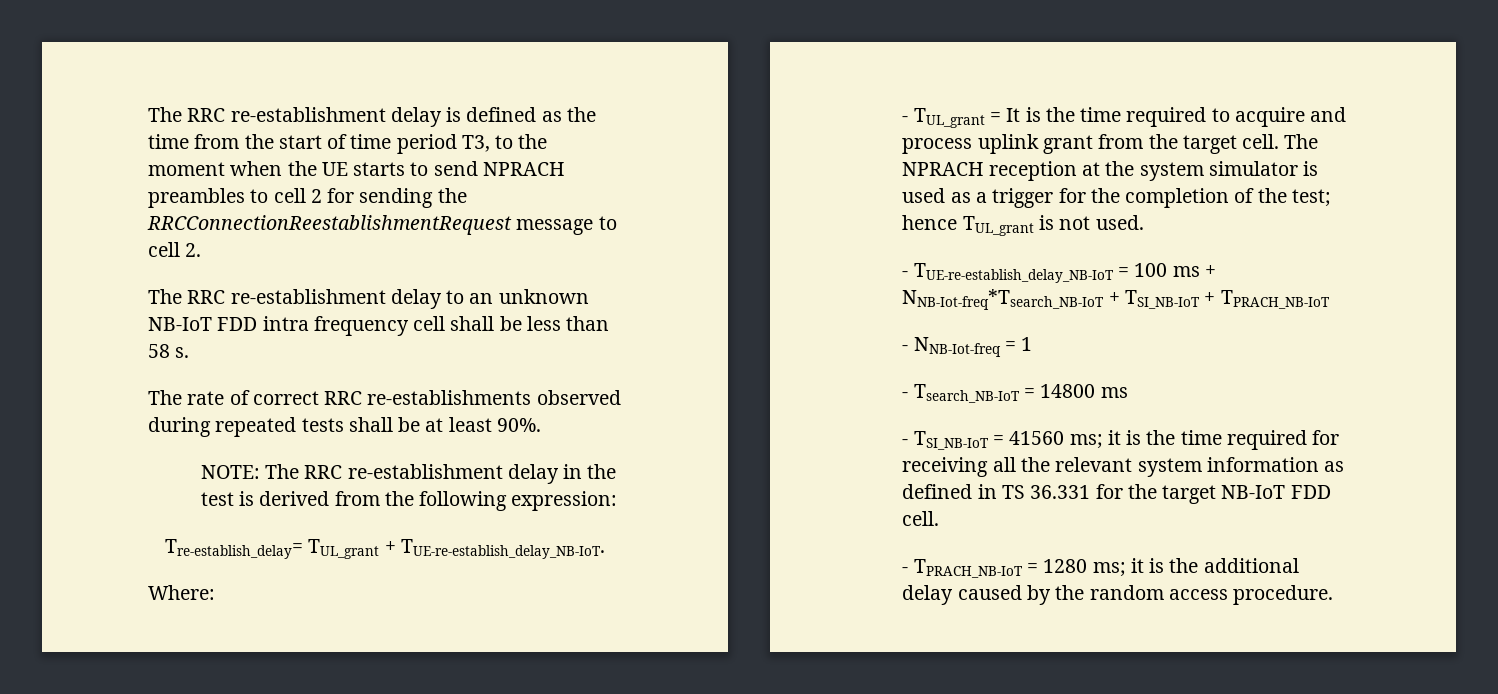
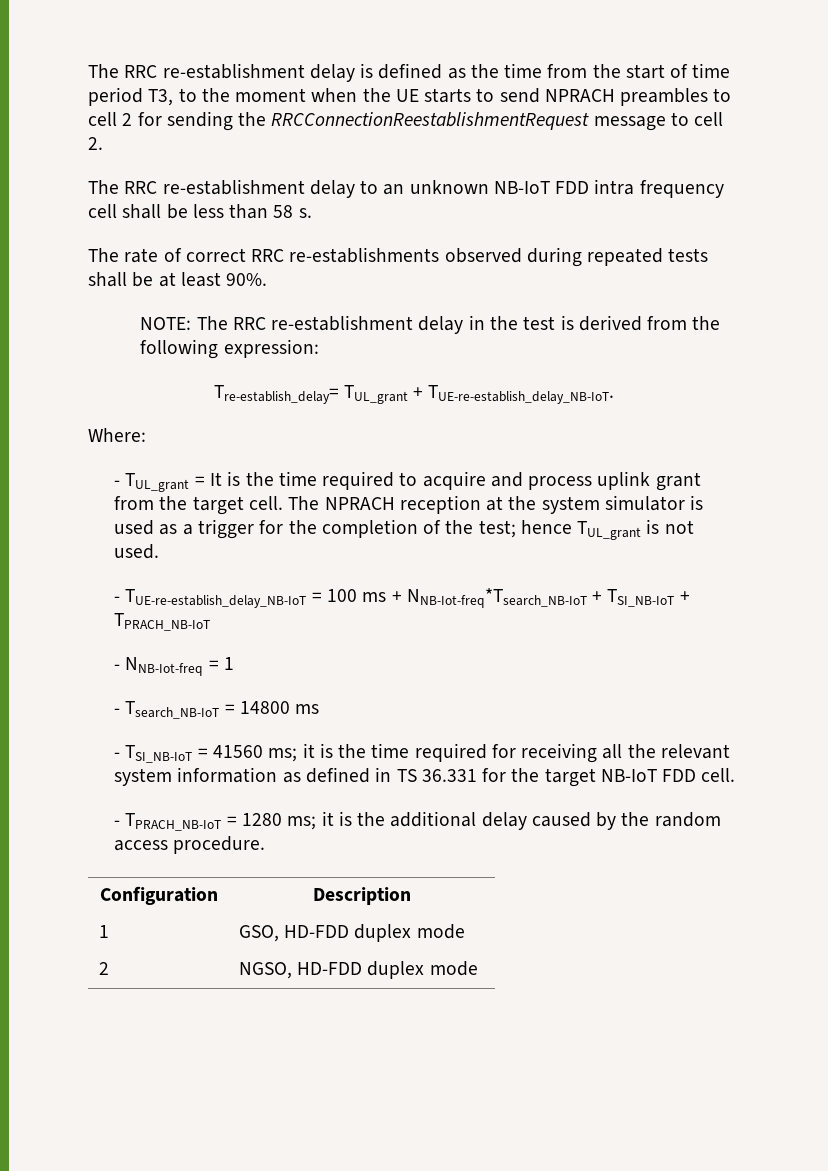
(1334, 595) none -> [99,886,218,905] [312,887,411,905] [98,925,109,938] [238,924,465,942] [98,962,109,975] [238,961,478,979] // Configuration | Description // 1 | GSO, HD-FDD duplex mode // 2 | NGSO, HD-FDD duplex mode

